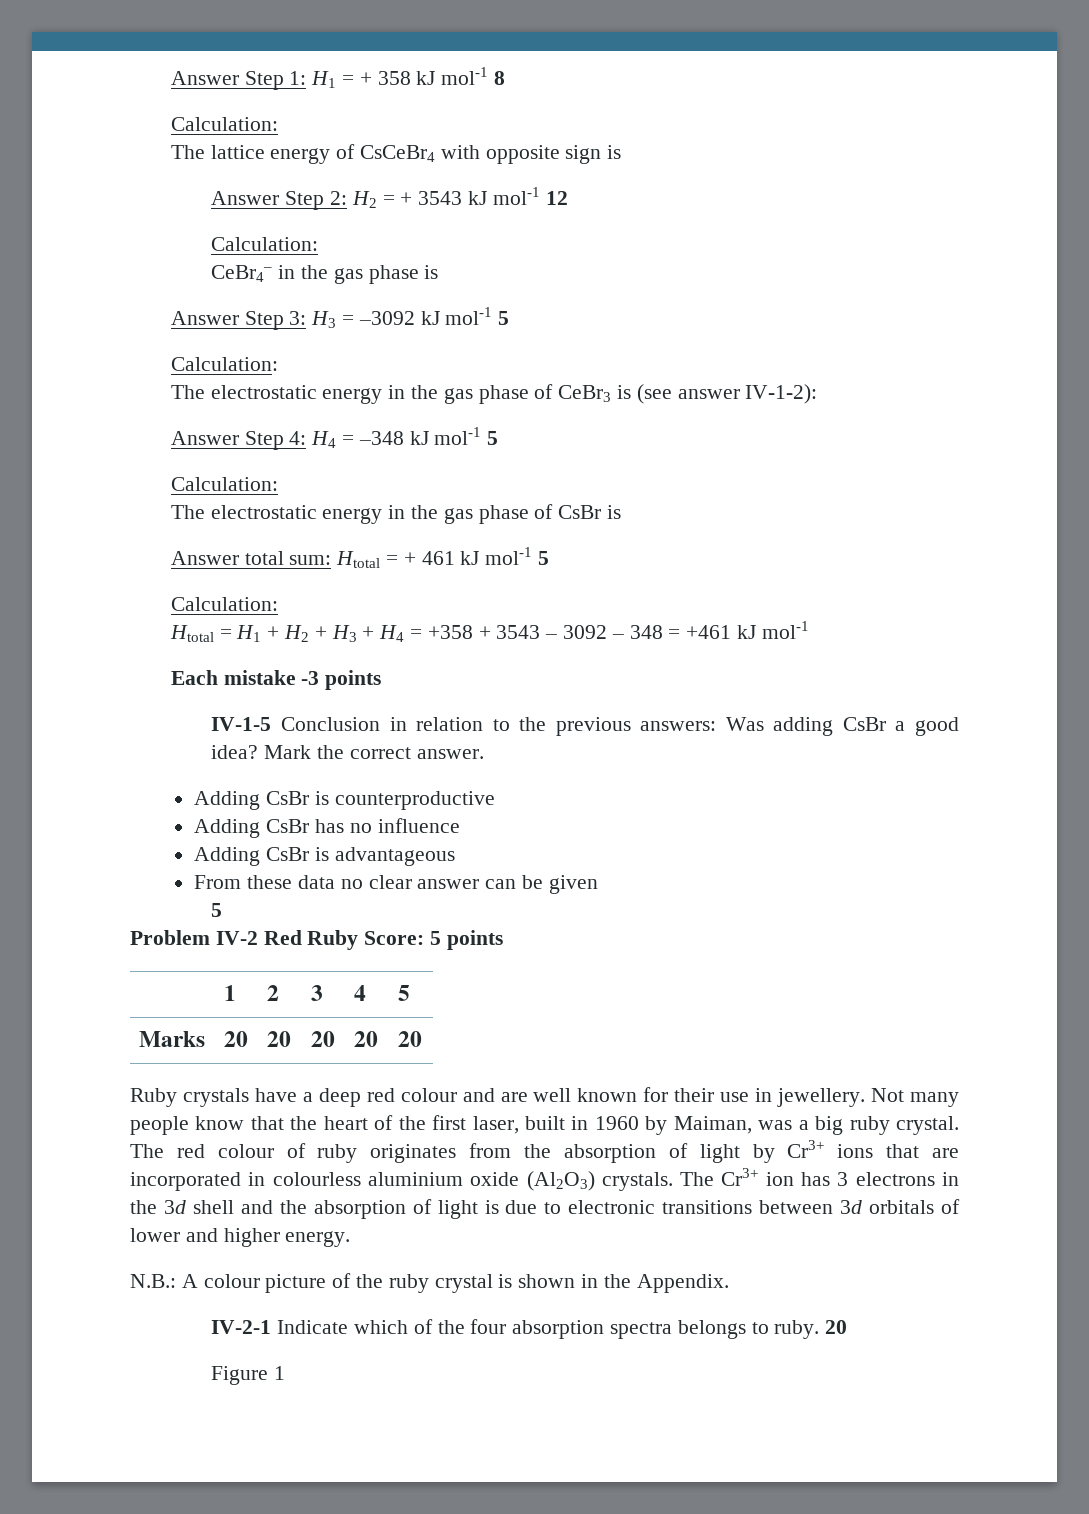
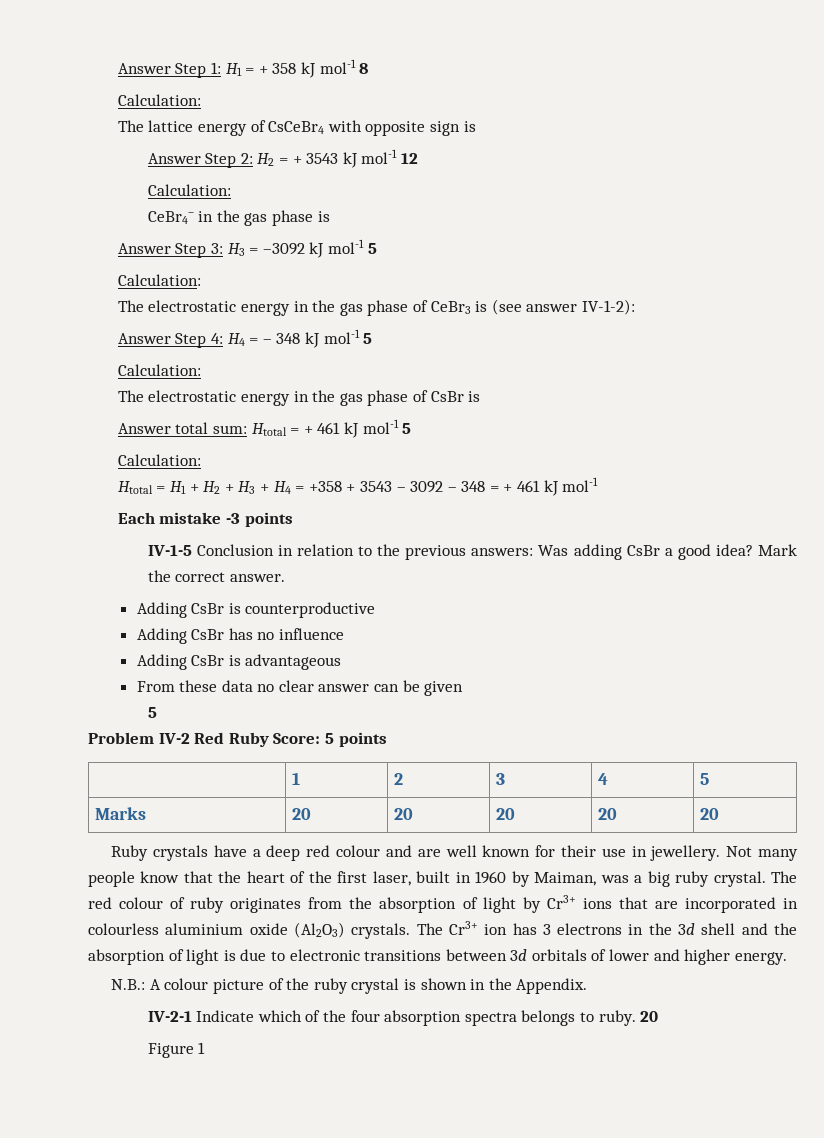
[358,431,404,445] –348 -> [262,333,301,344] – 348
[686,625,732,639] +461 -> [503,480,541,492] + 461

